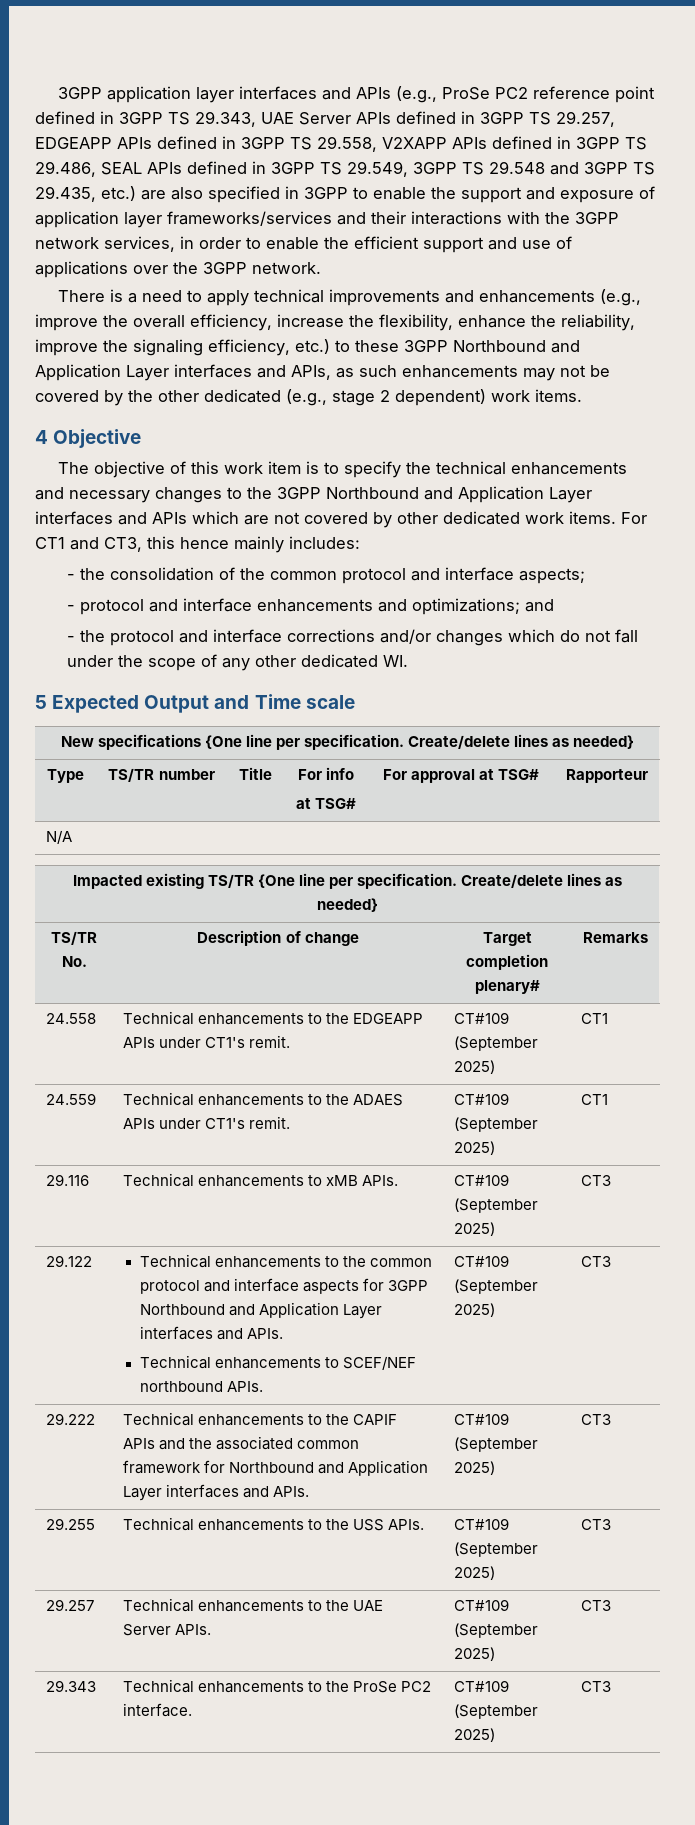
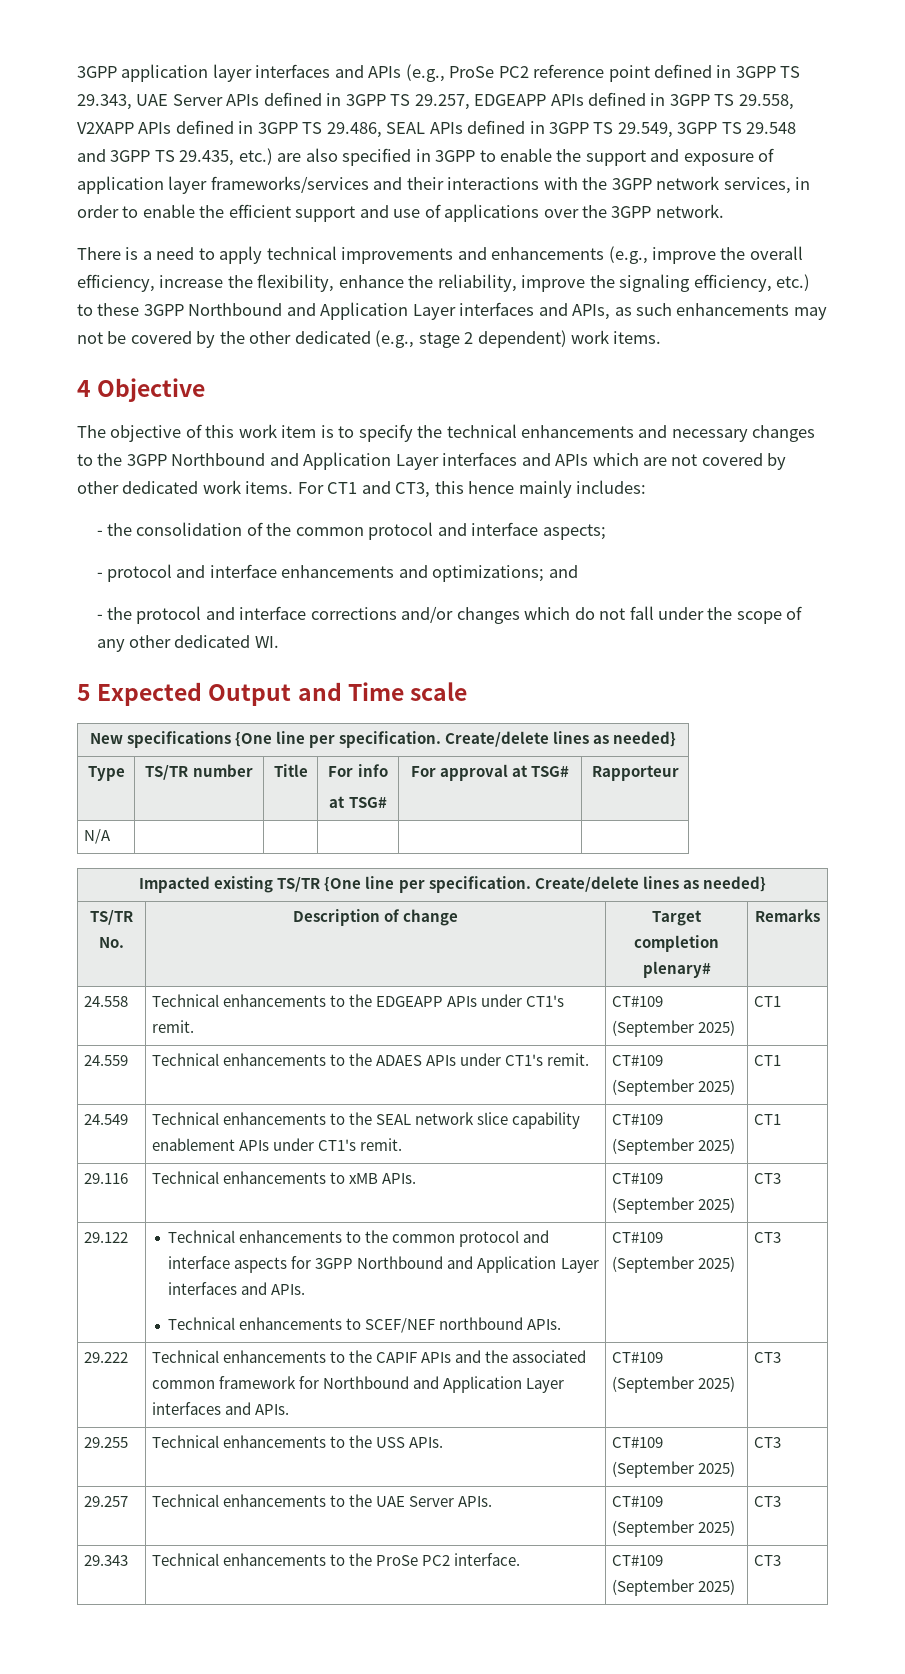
(609, 1099) none -> [83,1114,128,1125] [151,1112,581,1129] [151,1138,402,1151] [611,1113,663,1125] [611,1138,735,1155] [753,1114,781,1125] // 24.549 | Technical enhancements to the SEAL network slice capability enablement APIs under CT1's remit. | CT#109 (September 2025) | CT1

